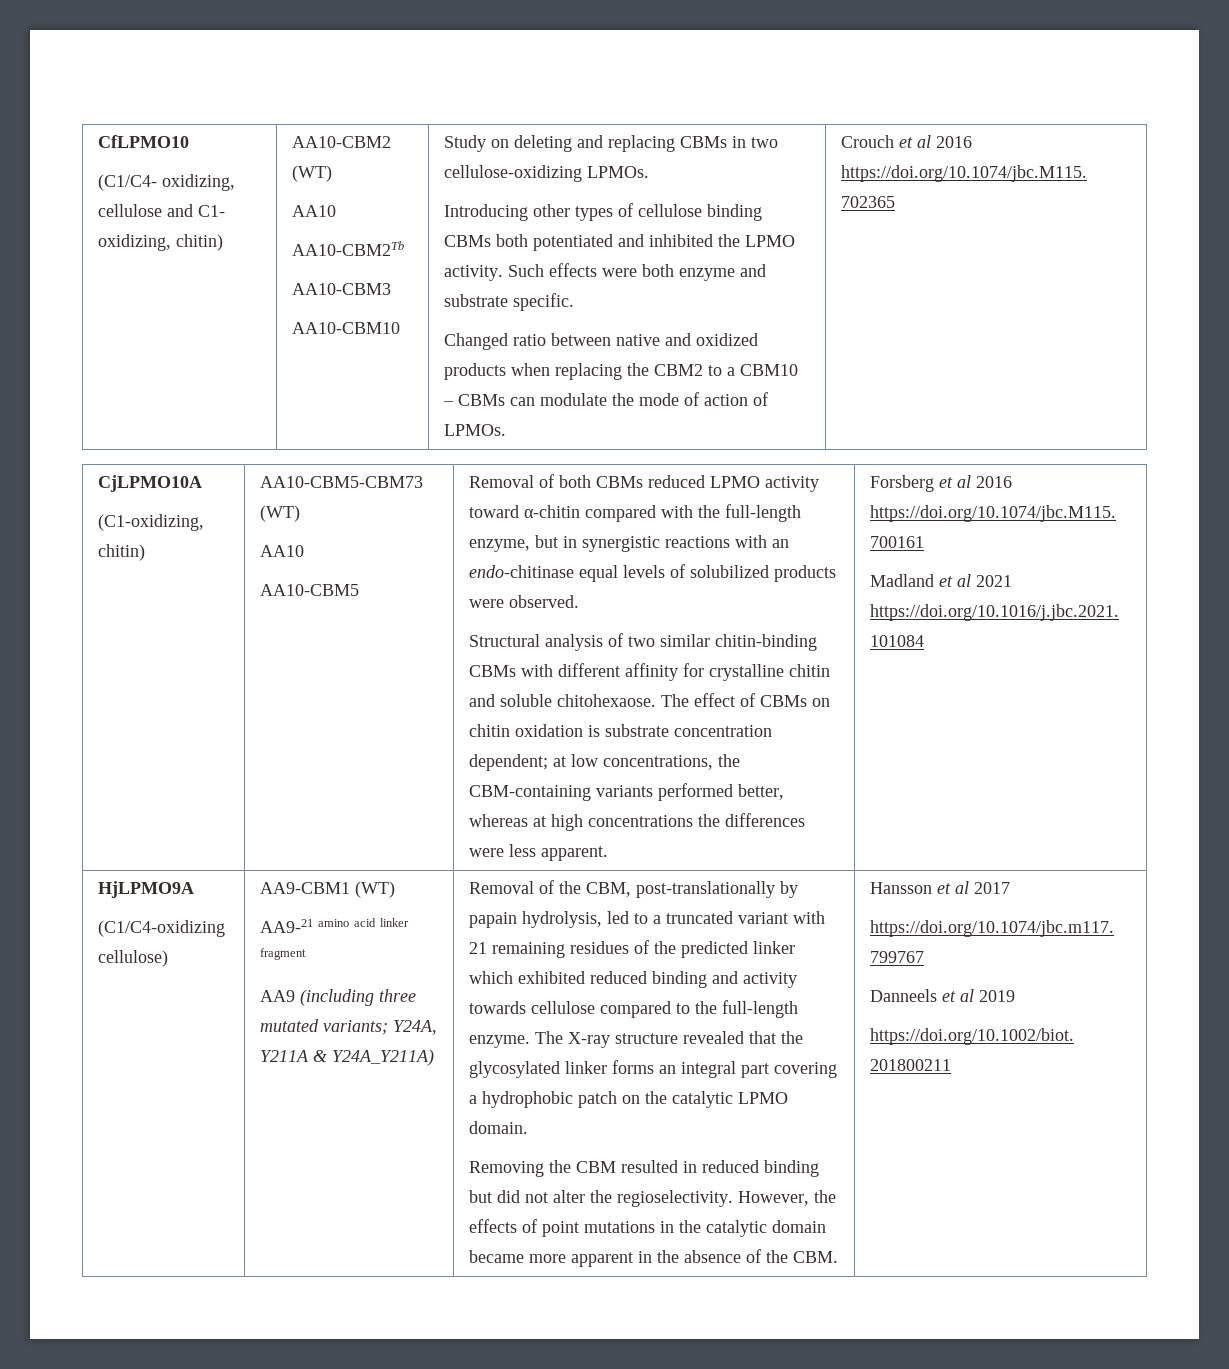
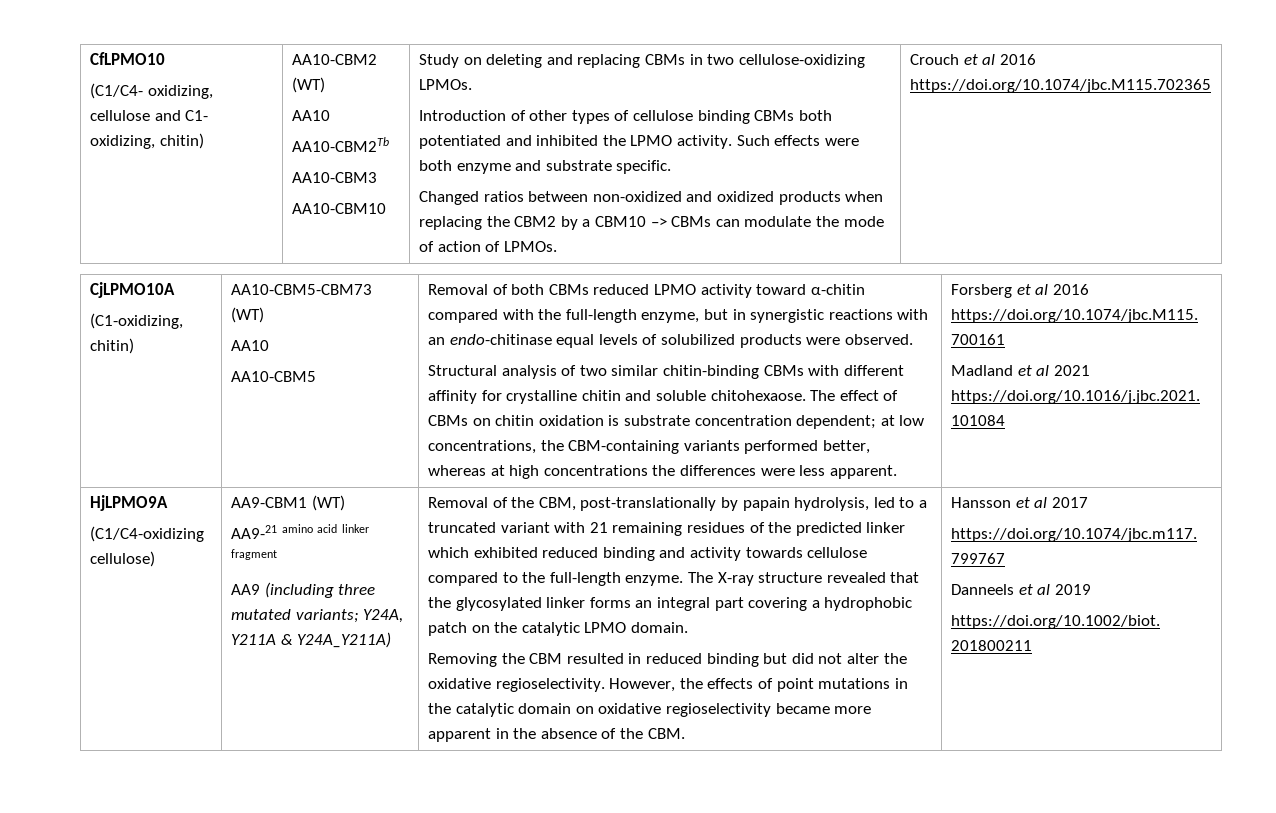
[443,204,528,221] Introducing -> [419,110,526,121] Introduction of
[512,333,660,346] ratio between native -> [483,191,682,202] ratios between non-oxidized
[707,365,722,376] to -> [560,216,578,230] by
[442,401,454,406] – -> [650,218,667,227] –>
(612, 1196) none -> [428,678,492,689] oxidative
(826, 1226) none -> [575,703,772,717] on oxidative regioselectivity

